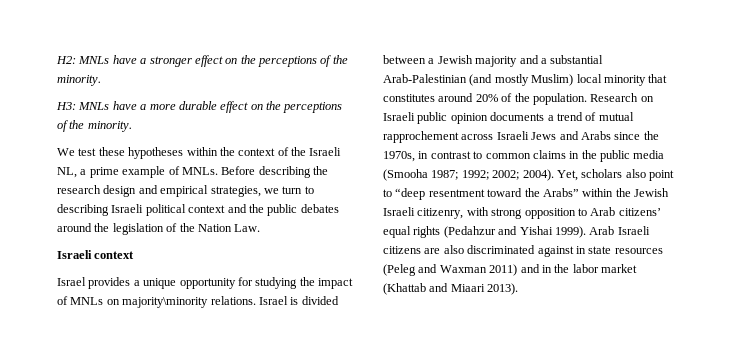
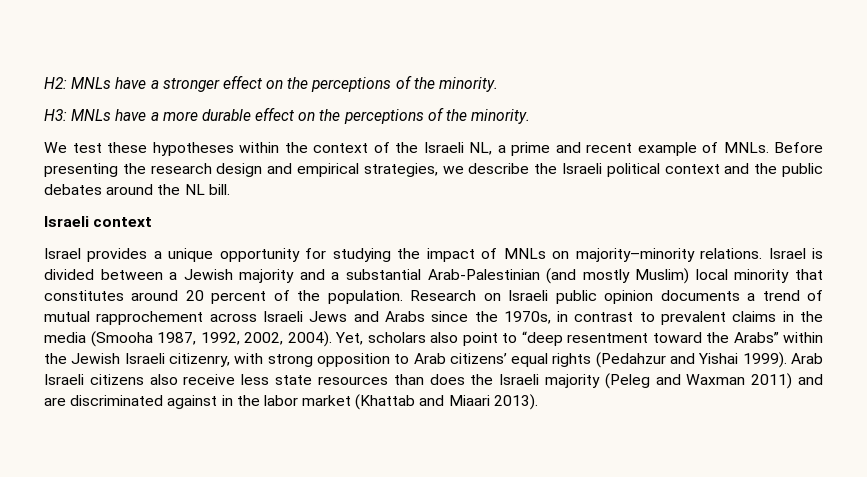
(119, 172) none -> [555,142,632,153] and recent
[258,166,311,178] describing -> [44,163,118,177] presenting
[282,186,314,194] [57,204,109,216] turn to describing -> [468,163,558,174] describe the
[112,223,261,235] legislation of the Nation Law. -> [184,184,230,195] NL bill.
[122,297,209,308] majority\minority -> [575,248,695,262] majority–minority
[475,94,498,102] 20% -> [185,290,267,304] 20 percent
[485,153,531,159] common -> [661,311,727,325] prevalent
[600,150,630,162] public -> (823, 316) none
[431,170,520,180] 1987; 1992; 2002; -> [157,332,283,345] 1987, 1992, 2002,
[424,245,663,257] are also discriminated against in state resources -> [149,374,600,388] also receive less state resources than does the Israeli majority
(540, 268) none -> [44,395,218,409] are discriminated against

